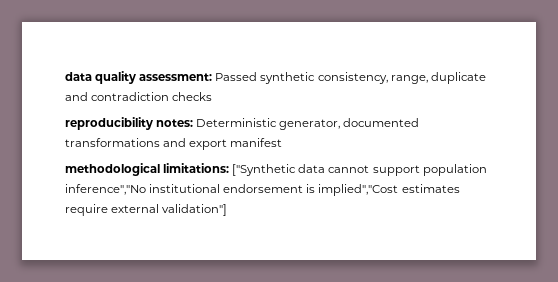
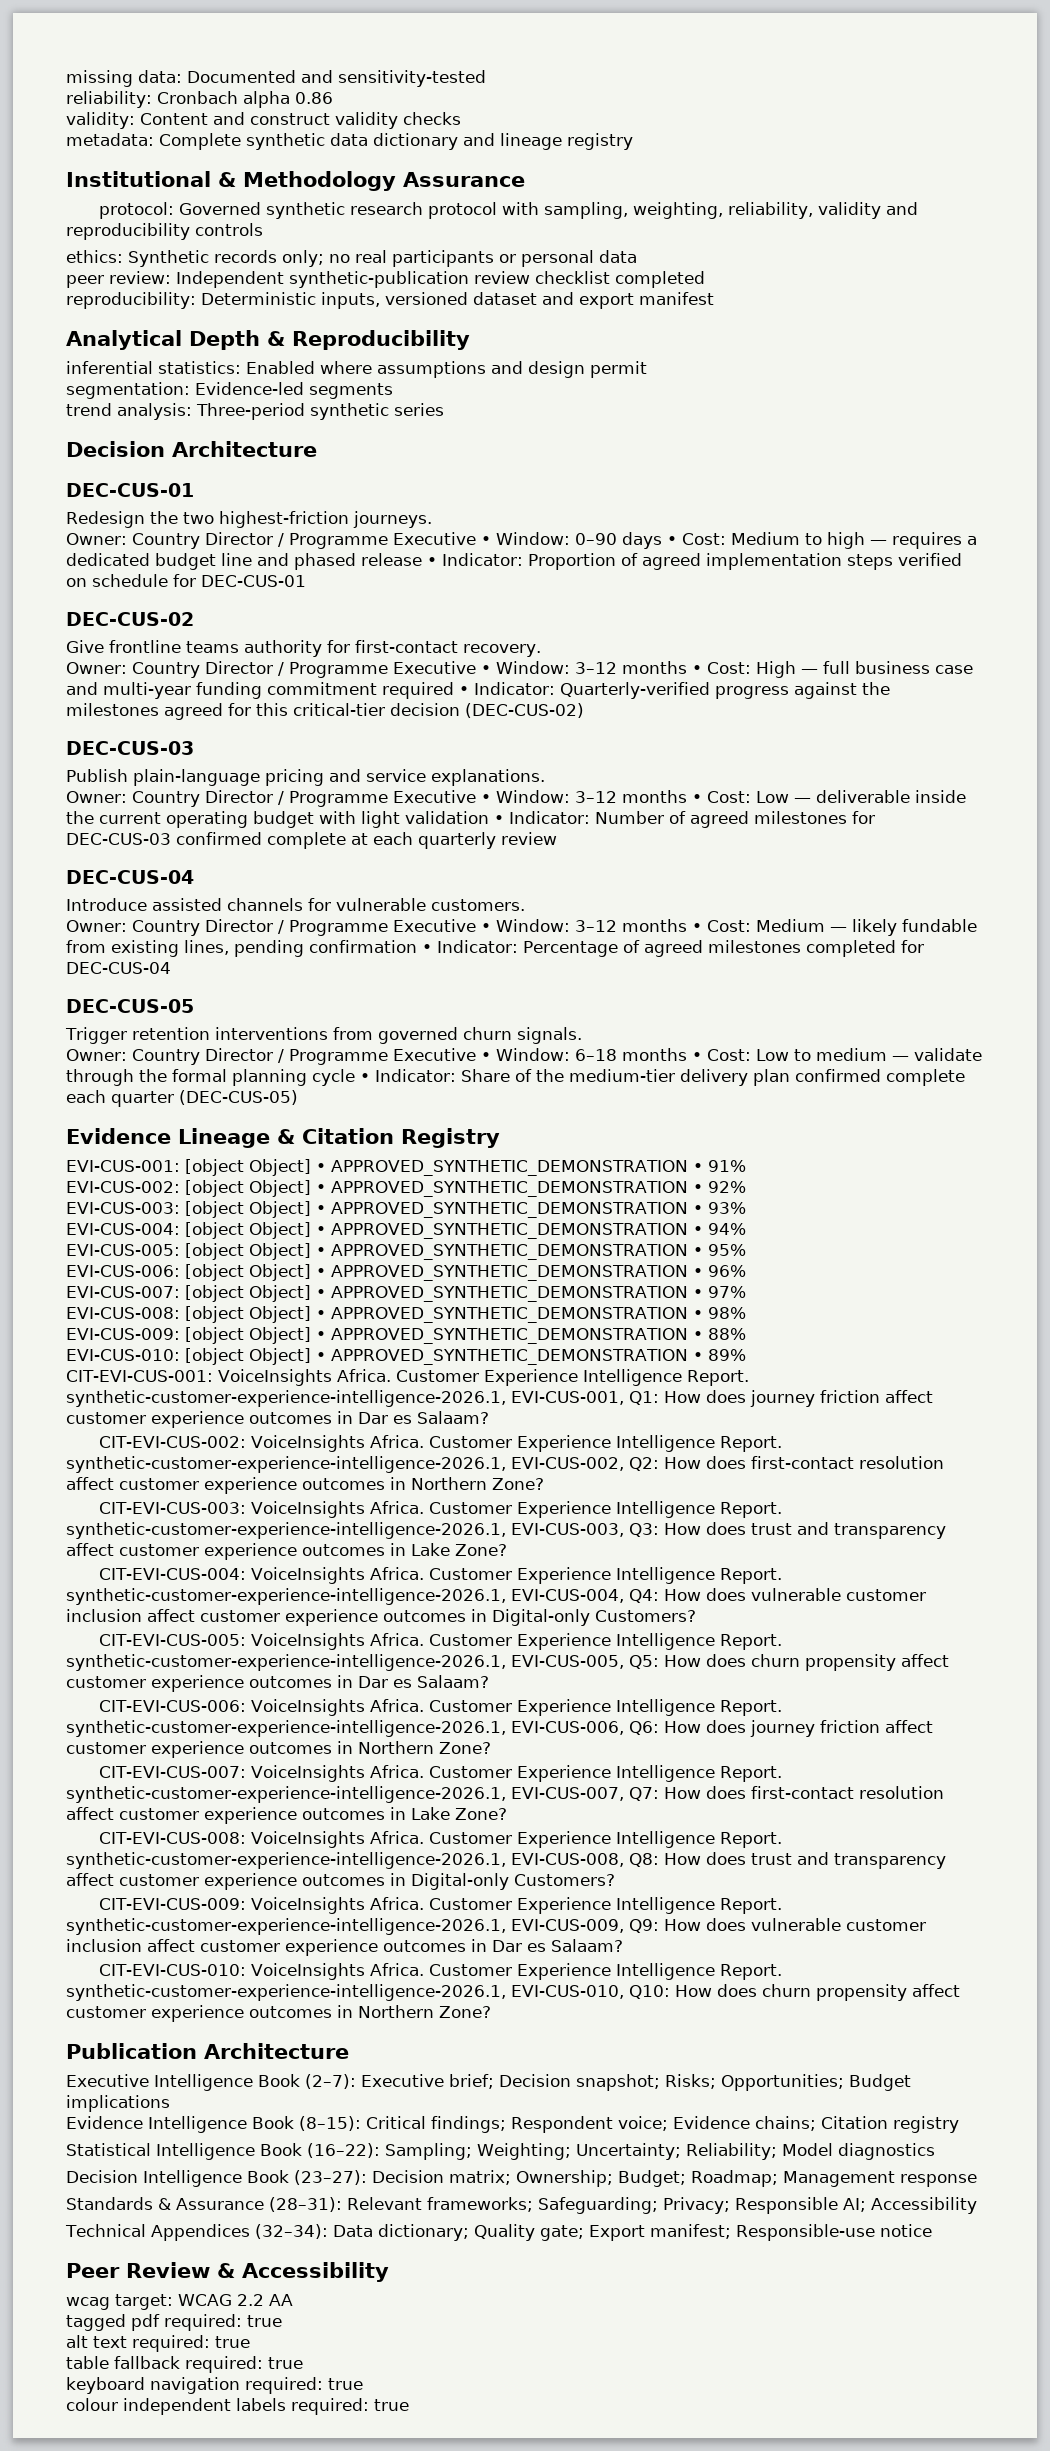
[65,71,486,84] [65,92,213,101] [65,117,420,130] [65,138,283,150] [65,163,487,176] [65,184,460,196] [65,204,228,216] data quality assessment: Passed synthetic consistency, range, duplicate and contradiction checks // reproducibility notes: Deterministic generator, documented transformations and export manifest // methodological limitations: ["Synthetic data cannot support population inference","No institutional endorsement is implied","Cost estimates require external validation"] -> [66,70,486,87] [66,91,333,108] [66,112,461,129] [66,133,633,150] [66,171,525,191] [99,202,919,219] [66,223,263,240] [66,250,637,267] [66,271,705,288] [66,292,714,309] [66,330,470,350] [66,361,647,378] [66,382,393,399] [66,403,444,420] [66,441,317,457] [66,483,194,497] [66,511,432,528] [66,532,977,549] [66,553,962,570] [66,574,306,587] [66,612,194,626] [66,640,541,657] [66,661,973,678] [66,682,890,699] [66,703,584,720] [66,741,194,755] [66,769,545,786] [66,790,966,807] [66,811,875,828] [66,832,557,849] [66,870,194,884] [66,898,525,911] [66,919,977,936] [66,940,924,957] [66,962,171,974] [66,999,194,1013] [65,1027,582,1044] [66,1048,982,1065] [66,1069,965,1086] [66,1090,298,1107] [66,1128,500,1148] [66,1159,746,1176] [66,1180,746,1197] [66,1201,746,1218] [66,1222,746,1239] [66,1243,746,1260] [66,1264,746,1281] [66,1285,746,1302] [66,1306,746,1323] [66,1327,746,1344] [66,1348,746,1365] [66,1369,749,1386] [66,1390,933,1407] [66,1411,489,1428] [99,1435,783,1452] [66,1456,944,1473] [66,1477,544,1494] [99,1501,783,1518] [66,1522,946,1539] [66,1543,507,1560] [99,1567,783,1584] [66,1588,926,1605] [66,1609,696,1626] [99,1633,783,1650] [66,1654,949,1671] [66,1675,489,1692] [99,1699,783,1716] [66,1720,933,1737] [66,1741,491,1758] [99,1765,783,1782] [66,1786,944,1803] [66,1807,507,1824] [99,1831,783,1848] [66,1852,946,1869] [66,1873,615,1890] [99,1897,783,1914] [66,1918,926,1935] [66,1939,623,1956] [99,1963,783,1980] [66,1984,960,2001] [66,2005,491,2022] [66,2043,349,2059] [66,2074,911,2091] [66,2095,170,2112] [66,2116,959,2133] [66,2143,935,2160] [66,2170,977,2187] [66,2197,977,2214] [65,2224,932,2241] [66,2262,389,2282] [66,2294,293,2310] [66,2314,282,2331] [66,2335,250,2352] [66,2356,303,2373] [66,2377,363,2394] [66,2398,409,2415] missing data: Documented and sensitivity-tested // reliability: Cronbach alpha 0.86 // validity: Content and construct validity checks // metadata: Complete synthetic data dictionary and lineage registry // Institutional & Methodology Assurance // protocol: Governed synthetic research protocol with sampling, weighting, reliability, validity and reproducibility controls // ethics: Synthetic records only; no real participants or personal data // peer review: Independent synthetic-publication review checklist completed // reproducibility: Deterministic inputs, versioned dataset and export manifest // Analytical Depth & Reproducibility // inferential statistics: Enabled where assumptions and design permit // segmentation: Evidence-led segments // trend analysis: Three-period synthetic series // Decision Architecture // DEC-CUS-01 // Redesign the two highest-friction journeys. // Owner: Country Director / Programme Executive • Window: 0–90 days • Cost: Medium to high — requires a dedicated budget line and phased release • Indicator: Proportion of agreed implementation steps verified on schedule for DEC-CUS-01 // DEC-CUS-02 // Give frontline teams authority for first-contact recovery. // Owner: Country Director / Programme Executive • Window: 3–12 months • Cost: High — full business case and multi-year funding commitment required • Indicator: Quarterly-verified progress against the milestones agreed for this critical-tier decision (DEC-CUS-02) // DEC-CUS-03 // Publish plain-language pricing and service explanations. // Owner: Country Director / Programme Executive • Window: 3–12 months • Cost: Low — deliverable inside the current operating budget with light validation • Indicator: Number of agreed milestones for DEC-CUS-03 confirmed complete at each quarterly review // DEC-CUS-04 // Introduce assisted channels for vulnerable customers. // Owner: Country Director / Programme Executive • Window: 3–12 months • Cost: Medium — likely fundable from existing lines, pending confirmation • Indicator: Percentage of agreed milestones completed for DEC-CUS-04 // DEC-CUS-05 // Trigger retention interventions from governed churn signals. // Owner: Country Director / Programme Executive • Window: 6–18 months • Cost: Low to medium — validate through the formal planning cycle • Indicator: Share of the medium-tier delivery plan confirmed complete each quarter (DEC-CUS-05) // Evidence Lineage & Citation Registry // EVI-CUS-001: [object Object] • APPROVED_SYNTHETIC_DEMONSTRATION • 91% // EVI-CUS-002: [object Object] • APPROVED_SYNTHETIC_DEMONSTRATION • 92% // EVI-CUS-003: [object Object] • APPROVED_SYNTHETIC_DEMONSTRATION • 93% // EVI-CUS-004: [object Object] • APPROVED_SYNTHETIC_DEMONSTRATION • 94% // EVI-CUS-005: [object Object] • APPROVED_SYNTHETIC_DEMONSTRATION • 95% // EVI-CUS-006: [object Object] • APPROVED_SYNTHETIC_DEMONSTRATION • 96% // EVI-CUS-007: [object Object] • APPROVED_SYNTHETIC_DEMONSTRATION • 97% // EVI-CUS-008: [object Object] • APPROVED_SYNTHETIC_DEMONSTRATION • 98% // EVI-CUS-009: [object Object] • APPROVED_SYNTHETIC_DEMONSTRATION • 88% // EVI-CUS-010: [object Object] • APPROVED_SYNTHETIC_DEMONSTRATION • 89% // CIT-EVI-CUS-001: VoiceInsights Africa. Customer Experience Intelligence Report. synthetic-customer-experience-intelligence-2026.1, EVI-CUS-001, Q1: How does journey friction affect customer experience outcomes in Dar es Salaam? // CIT-EVI-CUS-002: VoiceInsights Africa. Customer Experience Intelligence Report. synthetic-customer-experience-intelligence-2026.1, EVI-CUS-002, Q2: How does first-contact resolution affect customer experience outcomes in Northern Zone? // CIT-EVI-CUS-003: VoiceInsights Africa. Customer Experience Intelligence Report. synthetic-customer-experience-intelligence-2026.1, EVI-CUS-003, Q3: How does trust and transparency affect customer experience outcomes in Lake Zone? // CIT-EVI-CUS-004: VoiceInsights Africa. Customer Experience Intelligence Report. synthetic-customer-experience-intelligence-2026.1, EVI-CUS-004, Q4: How does vulnerable customer inclusion affect customer experience outcomes in Digital-only Customers? // CIT-EVI-CUS-005: VoiceInsights Africa. Customer Experience Intelligence Report. synthetic-customer-experience-intelligence-2026.1, EVI-CUS-005, Q5: How does churn propensity affect customer experience outcomes in Dar es Salaam? // CIT-EVI-CUS-006: VoiceInsights Africa. Customer Experience Intelligence Report. synthetic-customer-experience-intelligence-2026.1, EVI-CUS-006, Q6: How does journey friction affect customer experience outcomes in Northern Zone? // CIT-EVI-CUS-007: VoiceInsights Africa. Customer Experience Intelligence Report. synthetic-customer-experience-intelligence-2026.1, EVI-CUS-007, Q7: How does first-contact resolution affect customer experience outcomes in Lake Zone? // CIT-EVI-CUS-008: VoiceInsights Africa. Customer Experience Intelligence Report. synthetic-customer-experience-intelligence-2026.1, EVI-CUS-008, Q8: How does trust and transparency affect customer experience outcomes in Digital-only Customers? // CIT-EVI-CUS-009: VoiceInsights Africa. Customer Experience Intelligence Report. synthetic-customer-experience-intelligence-2026.1, EVI-CUS-009, Q9: How does vulnerable customer inclusion affect customer experience outcomes in Dar es Salaam? // CIT-EVI-CUS-010: VoiceInsights Africa. Customer Experience Intelligence Report. synthetic-customer-experience-intelligence-2026.1, EVI-CUS-010, Q10: How does churn propensity affect customer experience outcomes in Northern Zone? // Publication Architecture // Executive Intelligence Book (2–7): Executive brief; Decision snapshot; Risks; Opportunities; Budget implications // Evidence Intelligence Book (8–15): Critical findings; Respondent voice; Evidence chains; Citation registry // Statistical Intelligence Book (16–22): Sampling; Weighting; Uncertainty; Reliability; Model diagnostics // Decision Intelligence Book (23–27): Decision matrix; Ownership; Budget; Roadmap; Management response // Standards & Assurance (28–31): Relevant frameworks; Safeguarding; Privacy; Responsible AI; Accessibility // Technical Appendices (32–34): Data dictionary; Quality gate; Export manifest; Responsible-use notice // Peer Review & Accessibility // wcag target: WCAG 2.2 AA // tagged pdf required: true // alt text required: true // table fallback required: true // keyboard navigation required: true // colour independent labels required: true

